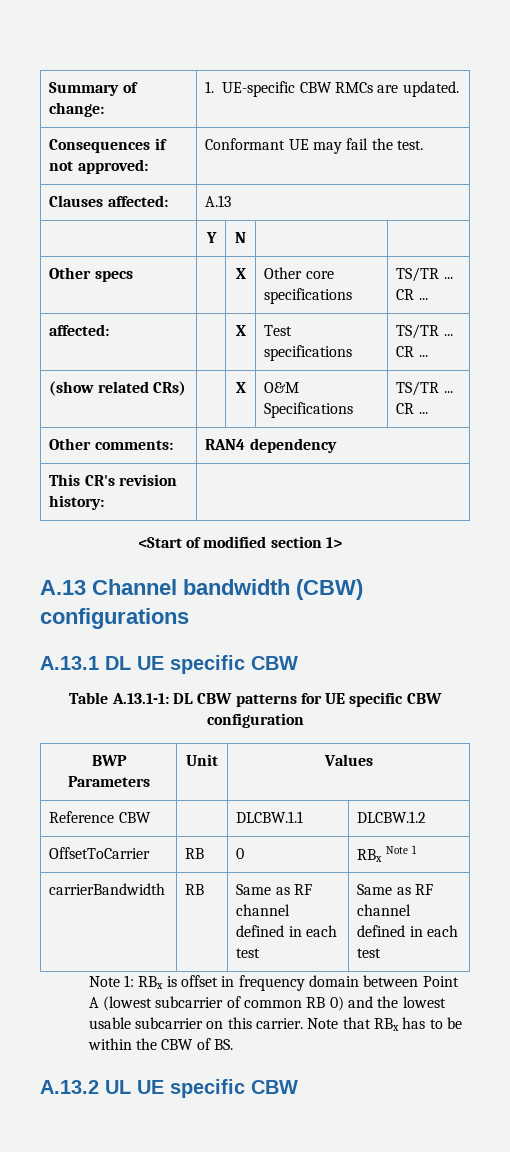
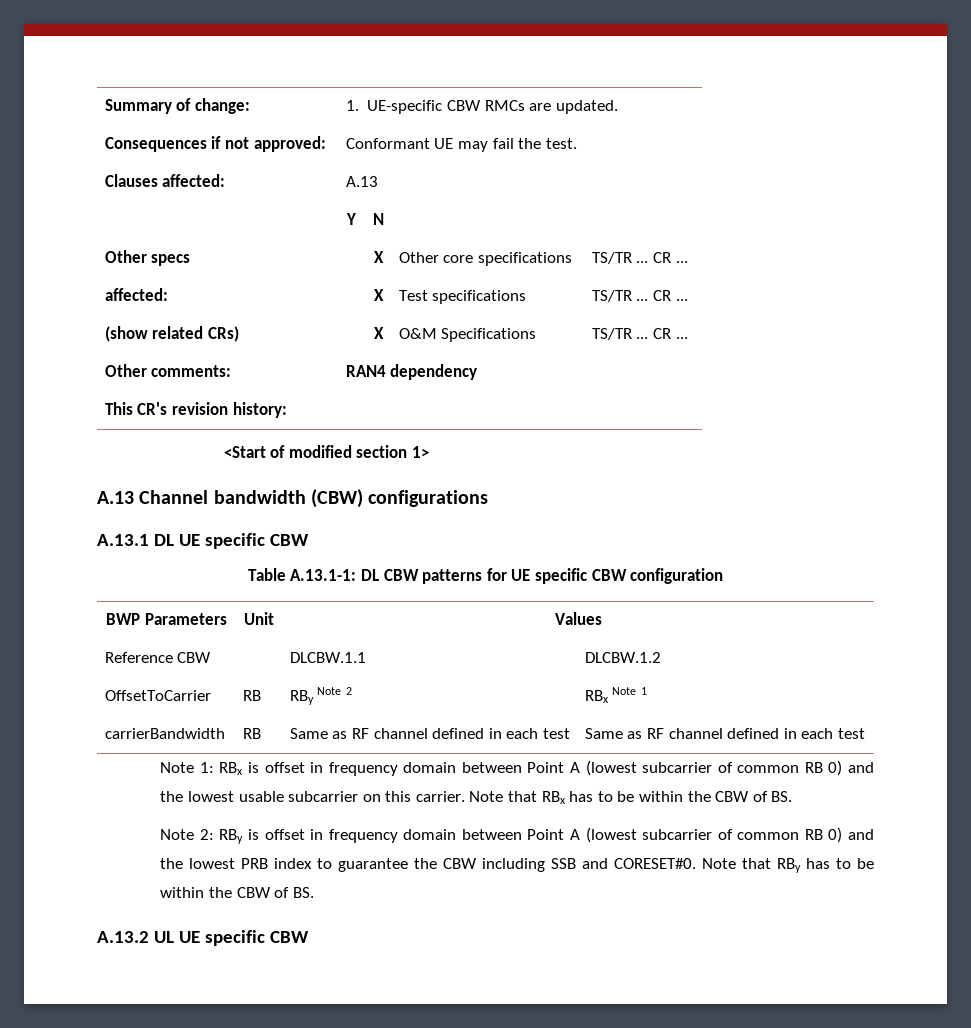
[236,848,245,859] 0 -> [289,687,353,705] RBy Note 2
(234, 1044) none -> [160,827,874,844] [160,858,874,873] [160,887,314,898] // Note 2: RBy is offset in frequency domain between Point A (lowest subcarrier of common RB 0) and the lowest PRB index to guarantee the CBW including SSB and CORESET#0. Note that RBy has to be within the CBW of BS.

